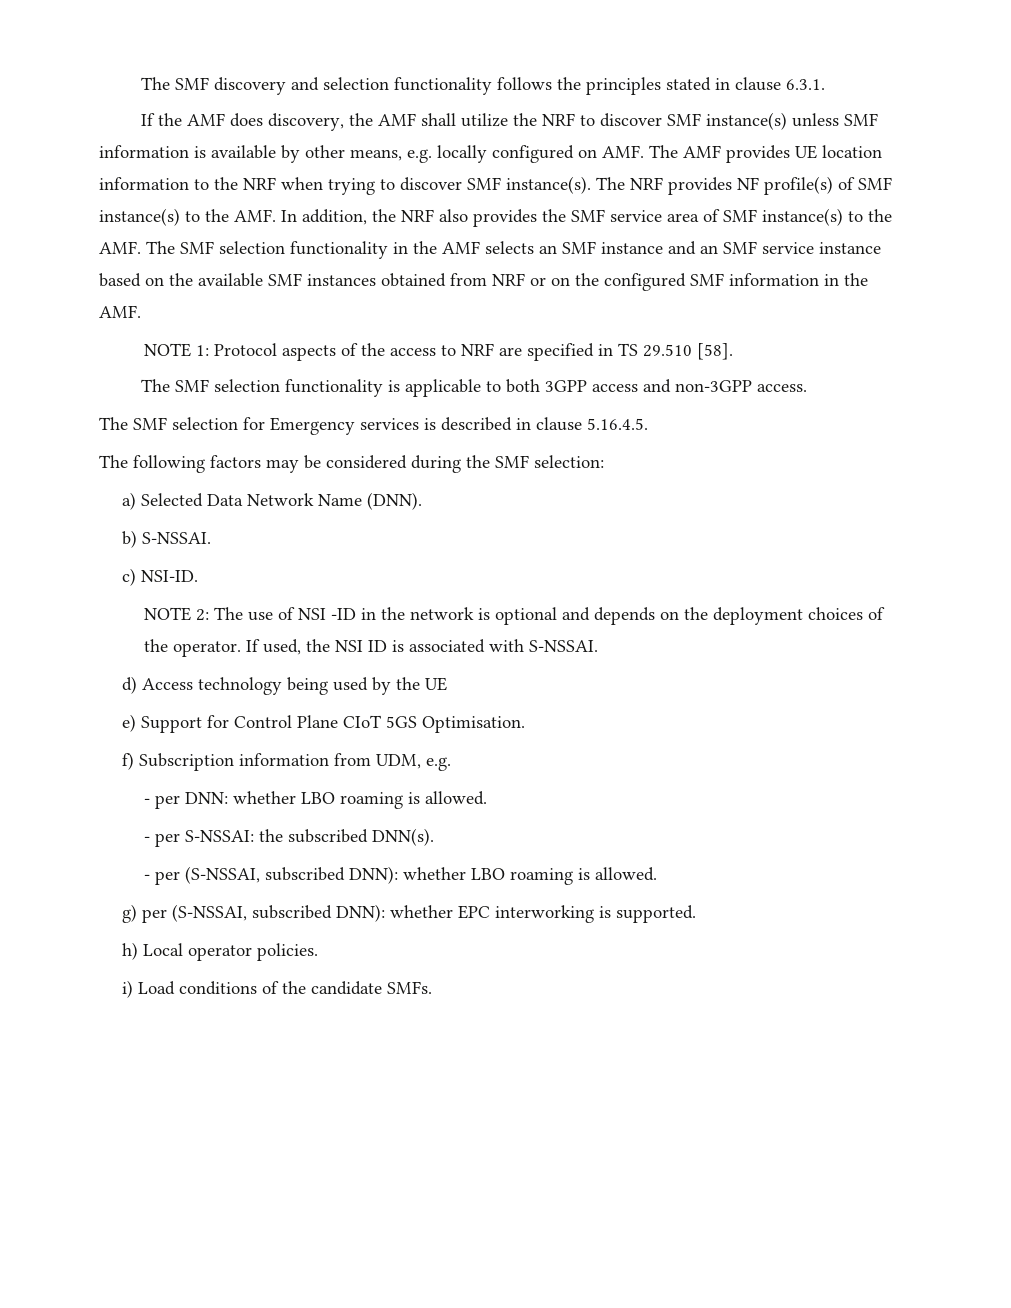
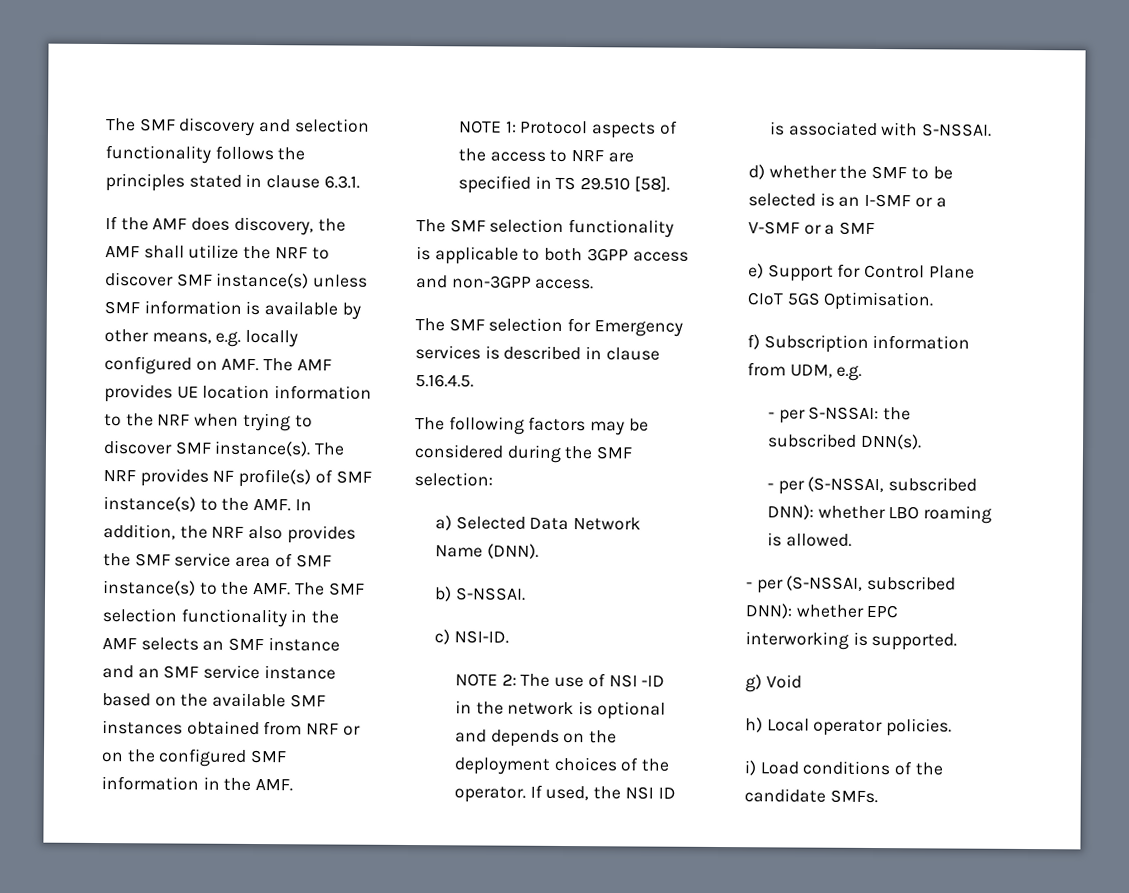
[141,677,447,695] Access technology being used by the UE -> [768,165,953,180] [748,192,947,208] [748,221,876,236] whether the SMF to be selected is an I-SMF or a V-SMF or a SMF
[144,791,488,809] // - per DNN: whether LBO roaming is allowed. -> (863, 373) none
[121,904,137,923] g) -> [746,582,754,589] -
(696, 914) none -> [745,674,802,693] // g) Void

